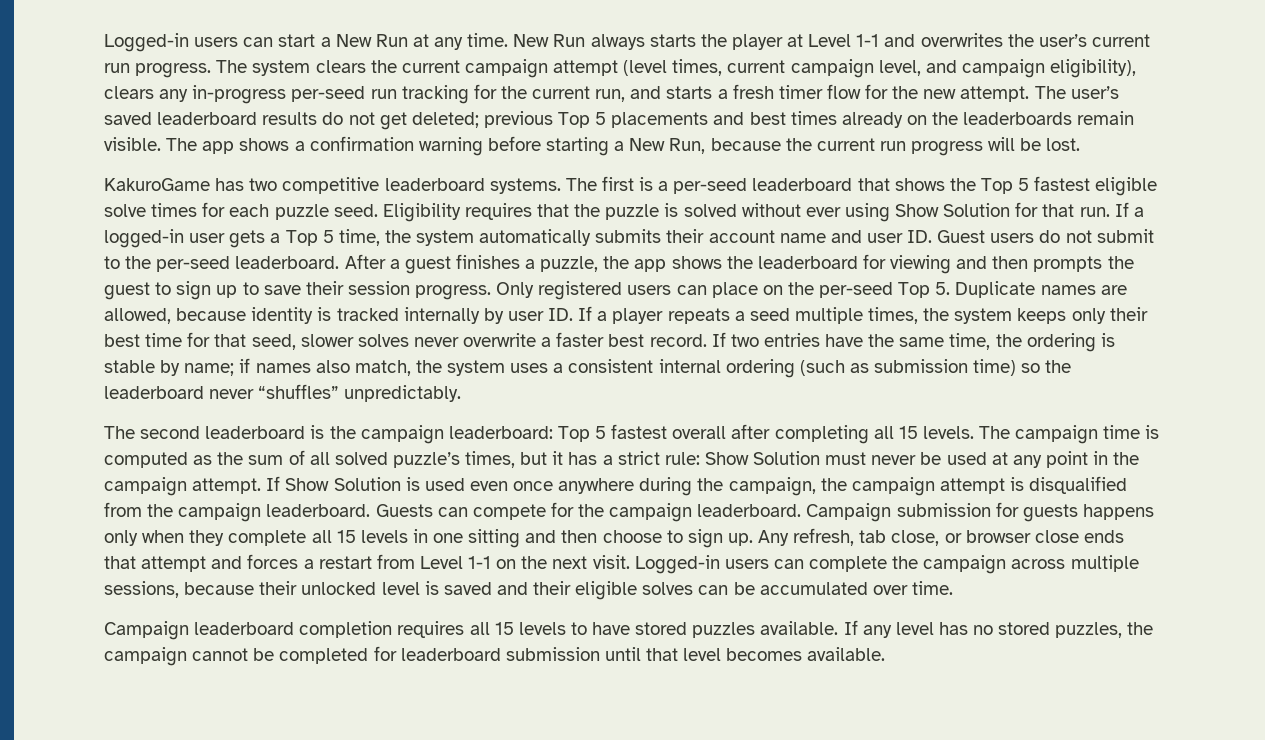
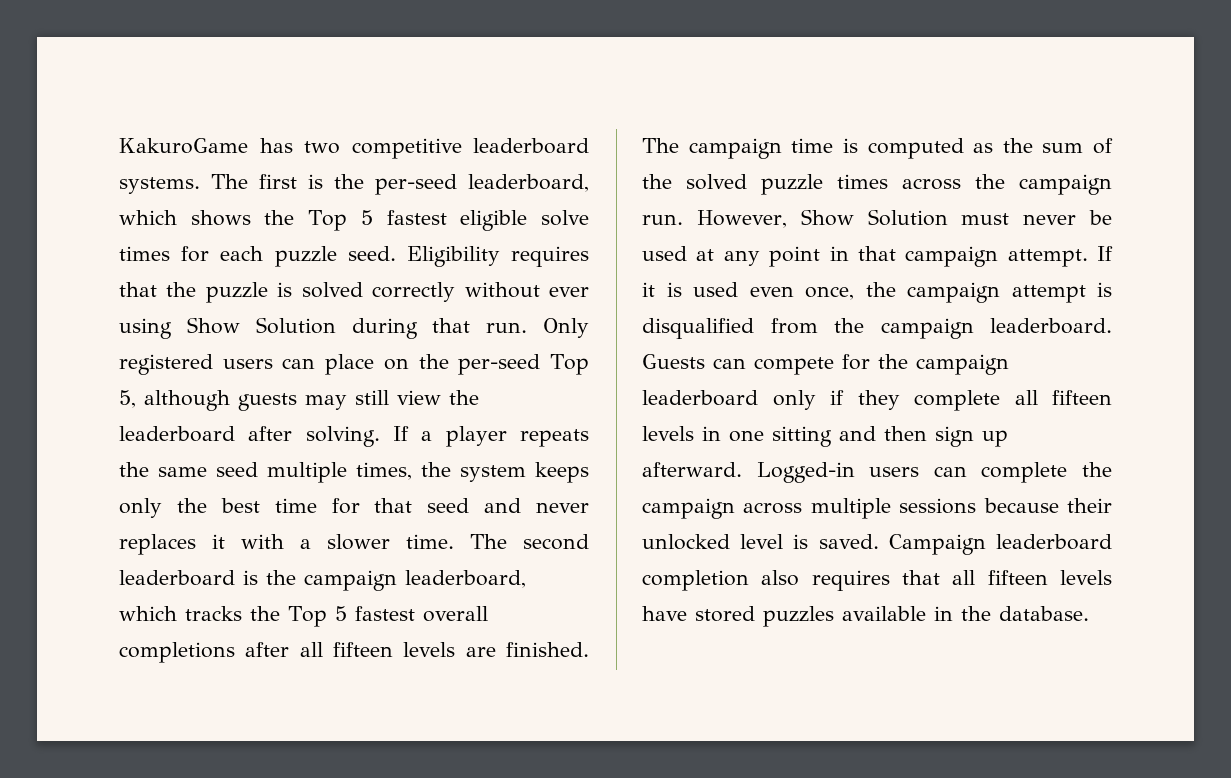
[104,33,1150,52] [104,59,1137,78] [104,84,1119,104] [104,111,1135,130] [104,136,1081,156] Logged-in users can start a New Run at any time. New Run always starts the player at Level 1-1 and overwrites the user’s current run progress. The system clears the current campaign attempt (level times, current campaign level, and campaign eligibility), clears any in-progress per-seed run tracking for the current run, and starts a fresh timer flow for the new attempt. The user’s saved leaderboard results do not get deleted; previous Top 5 placements and best times already on the leaderboards remain visible. The app shows a confirmation warning before starting a New Run, because the current run progress will be lost. // -> (119, 146) none
[658,178,890,194] a per-seed leaderboard that -> [334,174,589,195] [119,210,177,225] the per-seed leaderboard, which
(737, 210) none -> [372,282,456,302] correctly
[1015,202,1039,217] for -> [351,318,418,339] during
[1114,202,1144,217] [104,229,1154,248] [104,254,1134,274] [104,281,492,300] If a logged-in user gets a Top 5 time, the system automatically submits their account name and user ID. Guest users do not submit to the per-seed leaderboard. After a guest finishes a puzzle, the app shows the leaderboard for viewing and then prompts the guest to sign up to save their session progress. -> (528, 327) none
[935,281,1127,298] [104,307,574,324] 5. Duplicate names are allowed, because identity is tracked internally by user ID. -> [119,390,479,411] [119,426,380,447] 5, although guests may still view the leaderboard after solving.
[734,311,745,321] a -> [119,462,207,477] the same
[1109,307,1148,321] their -> [176,498,207,513] the
[251,332,1115,352] [104,358,1072,378] [104,384,462,402] seed, slower solves never overwrite a faster best record. If two entries have the same time, the ordering is stable by name; if names also match, the system uses a consistent internal ordering (such as submission time) so the leaderboard never “shuffles” unpredictably. // -> [427,498,589,513] [119,534,454,555] seed and never replaces it with a slower time.
[448,424,974,444] leaderboard: Top 5 fastest overall after completing all 15 levels. -> [405,570,526,588] [119,606,488,627] [119,642,589,663] leaderboard, which tracks the Top 5 fastest overall completions after all fifteen levels are finished.
[309,451,700,468] all solved puzzle’s times, but it has a strict rule: -> [642,174,1112,195] [642,210,787,228] the solved puzzle times across the campaign run. However,
[1113,452,1140,465] the -> [857,246,896,261] that
[285,477,401,491] Show Solution -> [642,282,655,297] it
[513,477,816,496] once anywhere during the campaign, -> [805,286,854,300] once,
[697,502,1154,522] [104,530,185,546] leaderboard. Campaign submission for guests happens only when -> [642,390,844,410] leaderboard only if
[336,530,356,543] 15 -> [1052,390,1112,405] fifteen
[602,528,1124,548] [104,554,630,572] choose to sign up. Any refresh, tab close, or browser close ends that attempt and forces a restart from Level 1-1 on the next visit. -> [935,426,1008,447] [642,462,742,477] sign up afterward.
[104,581,179,598] sessions, -> [899,498,977,514] sessions
[443,581,953,600] [104,620,1154,640] [104,646,886,666] saved and their eligible solves can be accumulated over time. // Campaign leaderboard completion requires all 15 levels to have stored puzzles available. If any level has no stored puzzles, the campaign cannot be completed for leaderboard submission until that level becomes available. -> [818,534,1112,555] [642,570,1112,591] [642,606,1089,627] saved. Campaign leaderboard completion also requires that all fifteen levels have stored puzzles available in the database.

